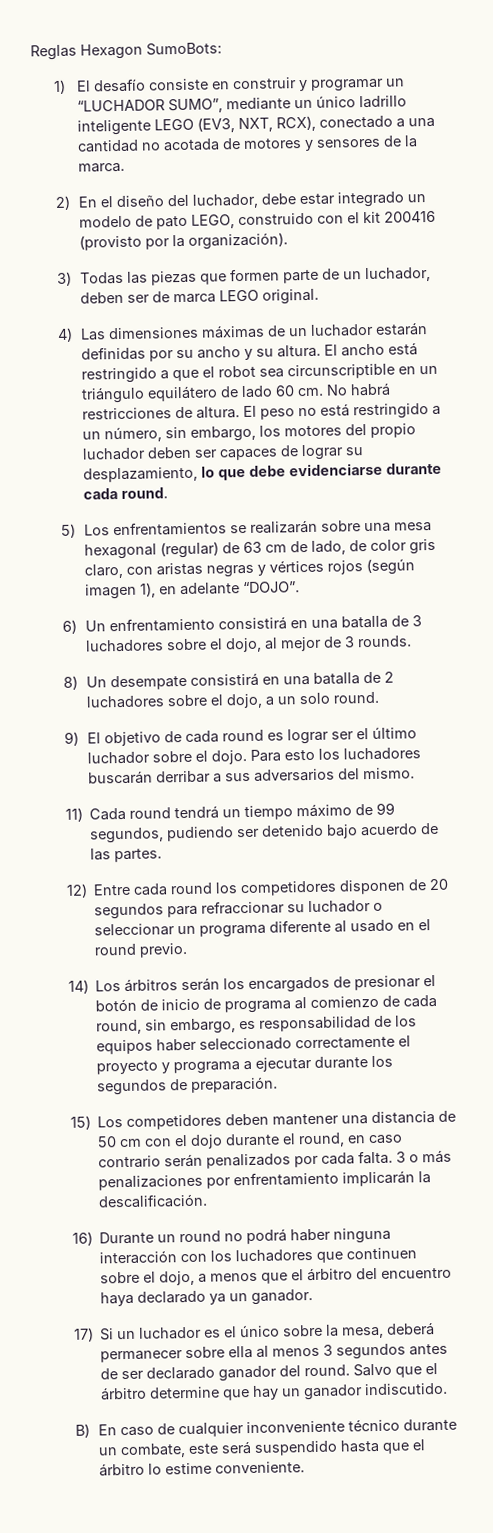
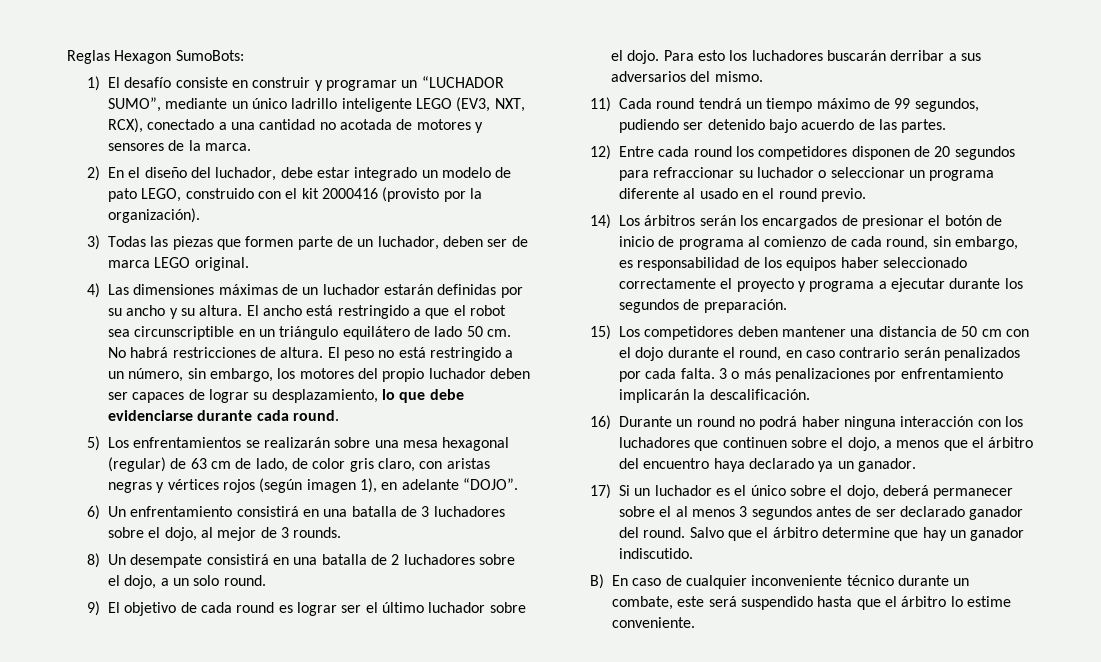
[384,210,437,223] 200416 -> [322,188,379,199] 2000416
[275,385,296,397] 60 -> [466,326,483,337] 50
[325,1324,385,1339] la mesa, -> [830,485,879,499] el dojo,
[228,1345,254,1359] ella -> [659,506,672,517] el

